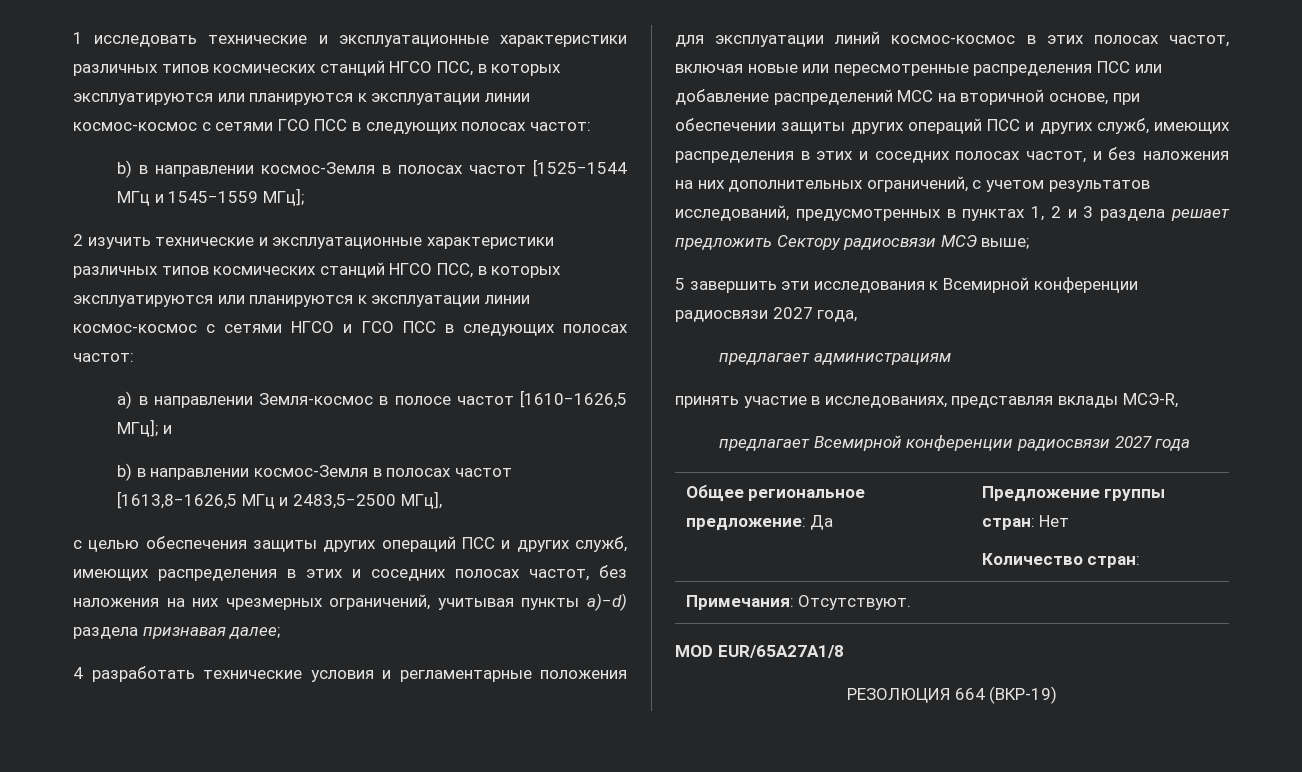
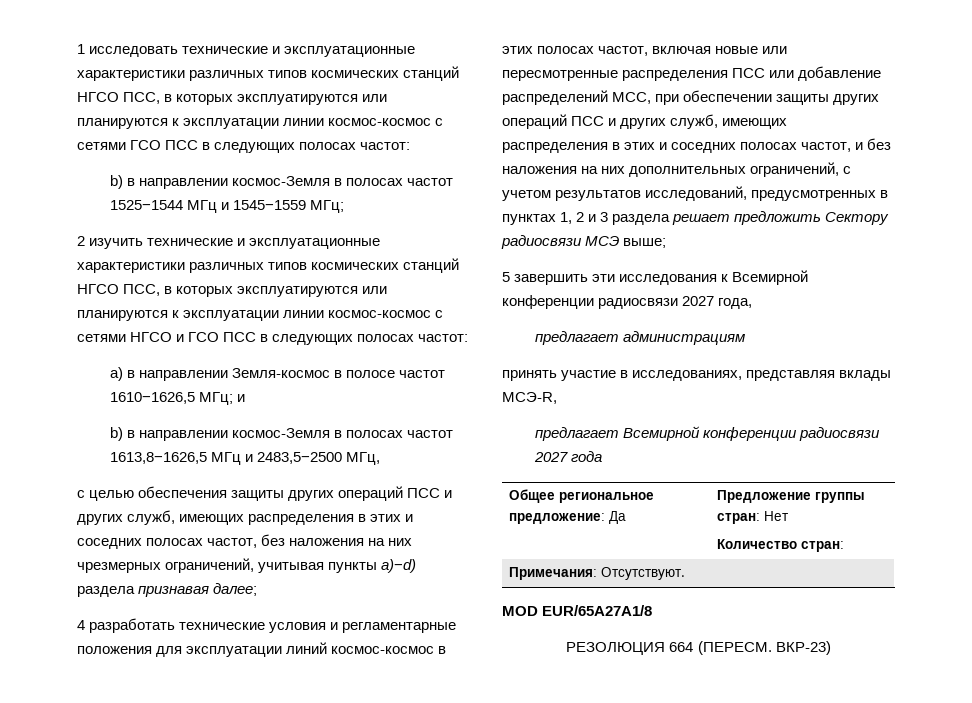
[533,159,627,177] [1525−1544 -> [110,200,184,210] 1525−1544
[263,188,305,206] МГц]; -> [310,200,345,213] МГц;
[520,390,628,408] [117,419,159,437] [1610−1626,5 МГц]; -> [110,392,234,405] 1610−1626,5 МГц;
[117,491,238,509] [1613,8−1626,5 -> [110,452,208,464] 1613,8−1626,5
[400,491,442,509] МГц], -> [346,452,381,465] МГц,
[897,89,1108,105] МСС на вторичной основе, -> [612,92,652,104] МСС,
[989,686,1058,704] (ВКР-19) -> [697,641,831,655] (ПЕРЕСМ. ВКР-23)

